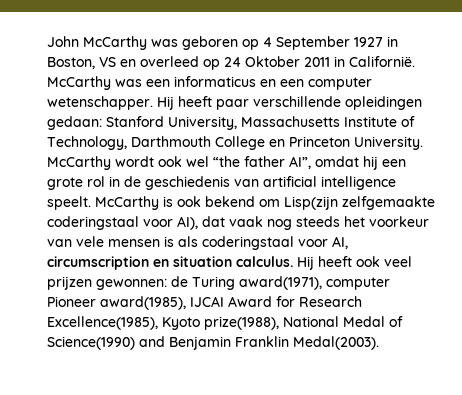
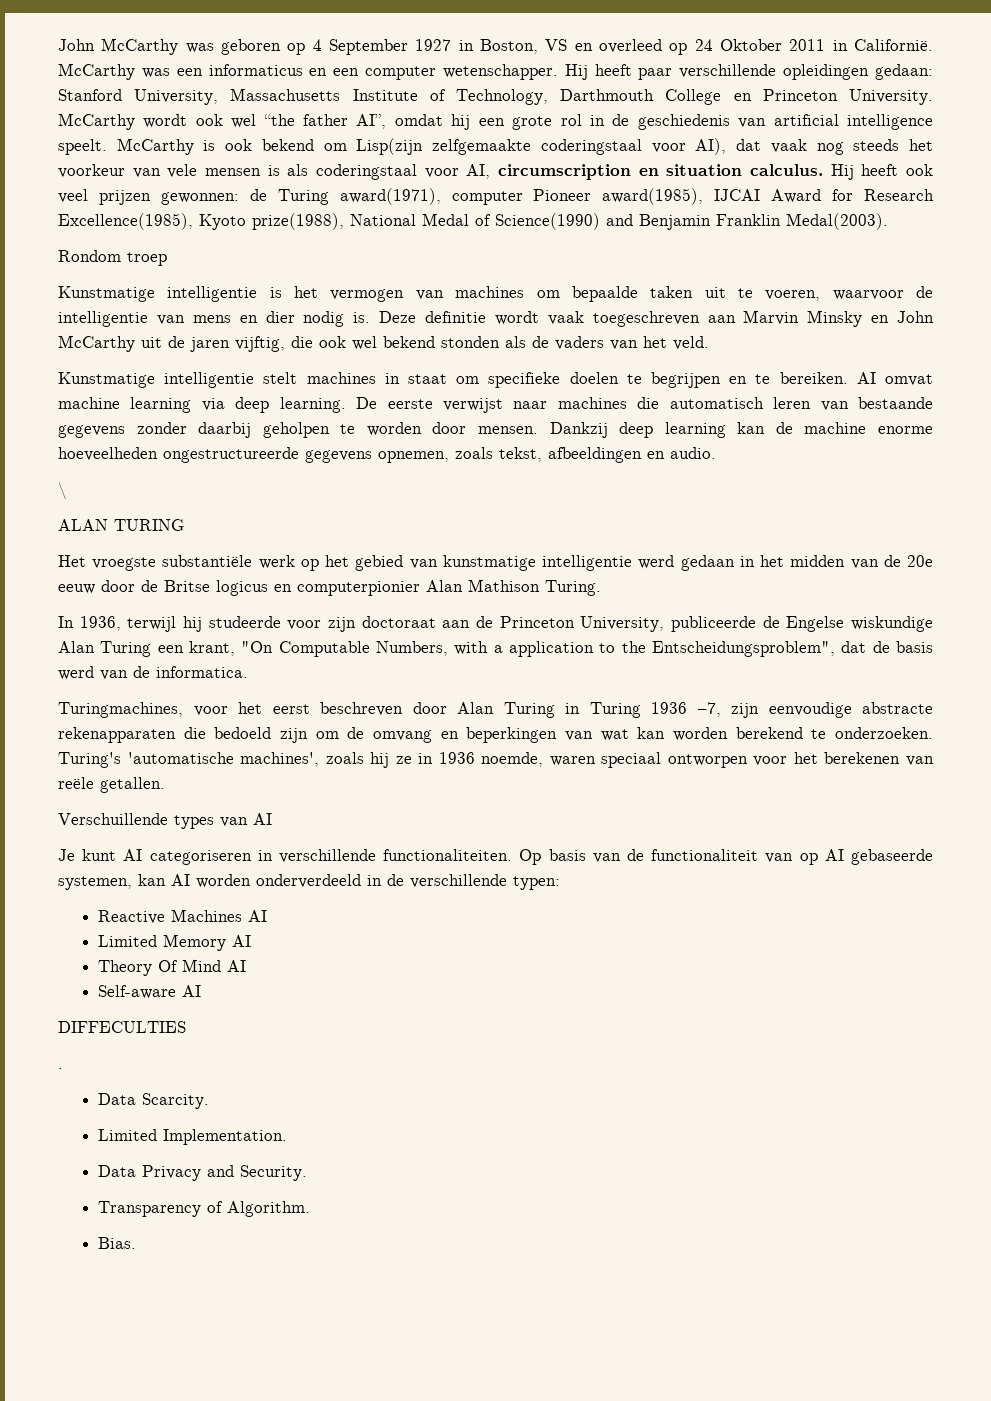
(379, 343) none -> [58,250,167,266] [58,286,934,302] [58,310,934,327] [58,335,709,352] [58,372,934,388] [58,397,934,413] [58,422,933,438] [58,447,716,463] [58,482,67,500] [58,519,184,531] [58,555,934,571] [58,579,601,596] [58,616,933,632] [58,641,934,657] [58,666,248,680] [58,702,933,718] [58,727,933,743] [58,752,934,768] [58,777,165,793] [58,813,272,829] [58,849,934,865] [58,874,560,890] [97,909,267,924] [97,934,251,951] [97,959,246,976] [97,985,201,999] [58,1021,186,1033] [58,1068,63,1069] [97,1093,209,1109] [97,1129,287,1145] [97,1165,307,1181] [97,1201,310,1217] [97,1237,136,1249] // Rondom troep // Kunstmatige intelligentie is het vermogen van machines om bepaalde taken uit te voeren, waarvoor de intelligentie van mens en dier nodig is. Deze definitie wordt vaak toegeschreven aan Marvin Minsky en John McCarthy uit de jaren vijftig, die ook wel bekend stonden als de vaders van het veld. // Kunstmatige intelligentie stelt machines in staat om specifieke doelen te begrijpen en te bereiken. AI omvat machine learning via deep learning. De eerste verwijst naar machines die automatisch leren van bestaande gegevens zonder daarbij geholpen te worden door mensen. Dankzij deep learning kan de machine enorme hoeveelheden ongestructureerde gegevens opnemen, zoals tekst, afbeeldingen en audio. // \ // ALAN TURING // Het vroegste substantiële werk op het gebied van kunstmatige intelligentie werd gedaan in het midden van de 20e eeuw door de Britse logicus en computerpionier Alan Mathison Turing. // In 1936, terwijl hij studeerde voor zijn doctoraat aan de Princeton University, publiceerde de Engelse wiskundige Alan Turing een krant, "On Computable Numbers, with a application to the Entscheidungsproblem", dat de basis werd van de informatica. // Turingmachines, voor het eerst beschreven door Alan Turing in Turing 1936 –7, zijn eenvoudige abstracte rekenapparaten die bedoeld zijn om de omvang en beperkingen van wat kan worden berekend te onderzoeken. Turing's 'automatische machines', zoals hij ze in 1936 noemde, waren speciaal ontworpen voor het berekenen van reële getallen. // Verschuillende types van AI // Je kunt AI categoriseren in verschillende functionaliteiten. Op basis van de functionaliteit van op AI gebaseerde systemen, kan AI worden onderverdeeld in de verschillende typen: // Reactive Machines AI // Limited Memory AI // Theory Of Mind AI // Self-aware AI // DIFFECULTIES // . // Data Scarcity. // Limited Implementation. // Data Privacy and Security. // Transparency of Algorithm. // Bias.

